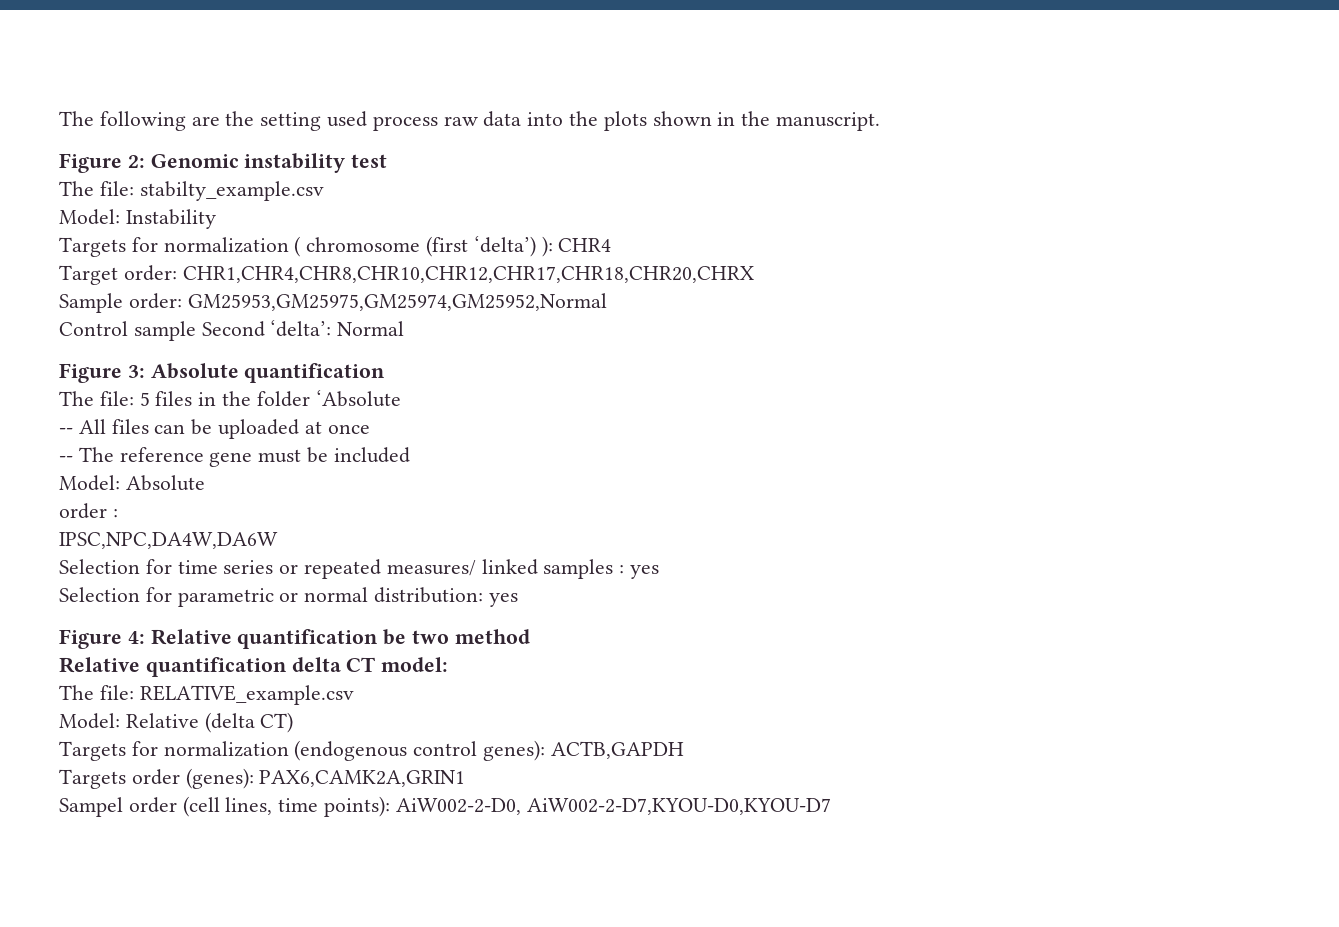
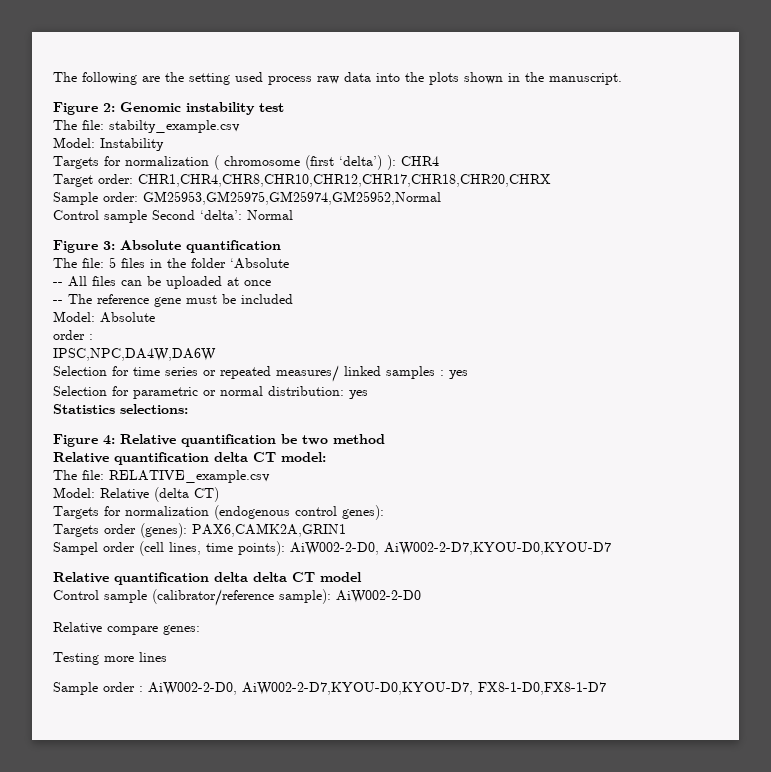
(518, 600) none -> [53,404,188,414] // Statistics selections:
[550,741,684,759] ACTB,GAPDH -> (384, 512) none
(831, 806) none -> [53,572,362,585] [53,589,421,606] [53,622,200,635] [53,652,167,665] [53,682,606,695] // Relative quantification delta delta CT model // Control sample (calibrator/reference sample): AiW002-2-D0 // Relative compare genes: // Testing more lines // Sample order : AiW002-2-D0, AiW002-2-D7,KYOU-D0,KYOU-D7, FX8-1-D0,FX8-1-D7

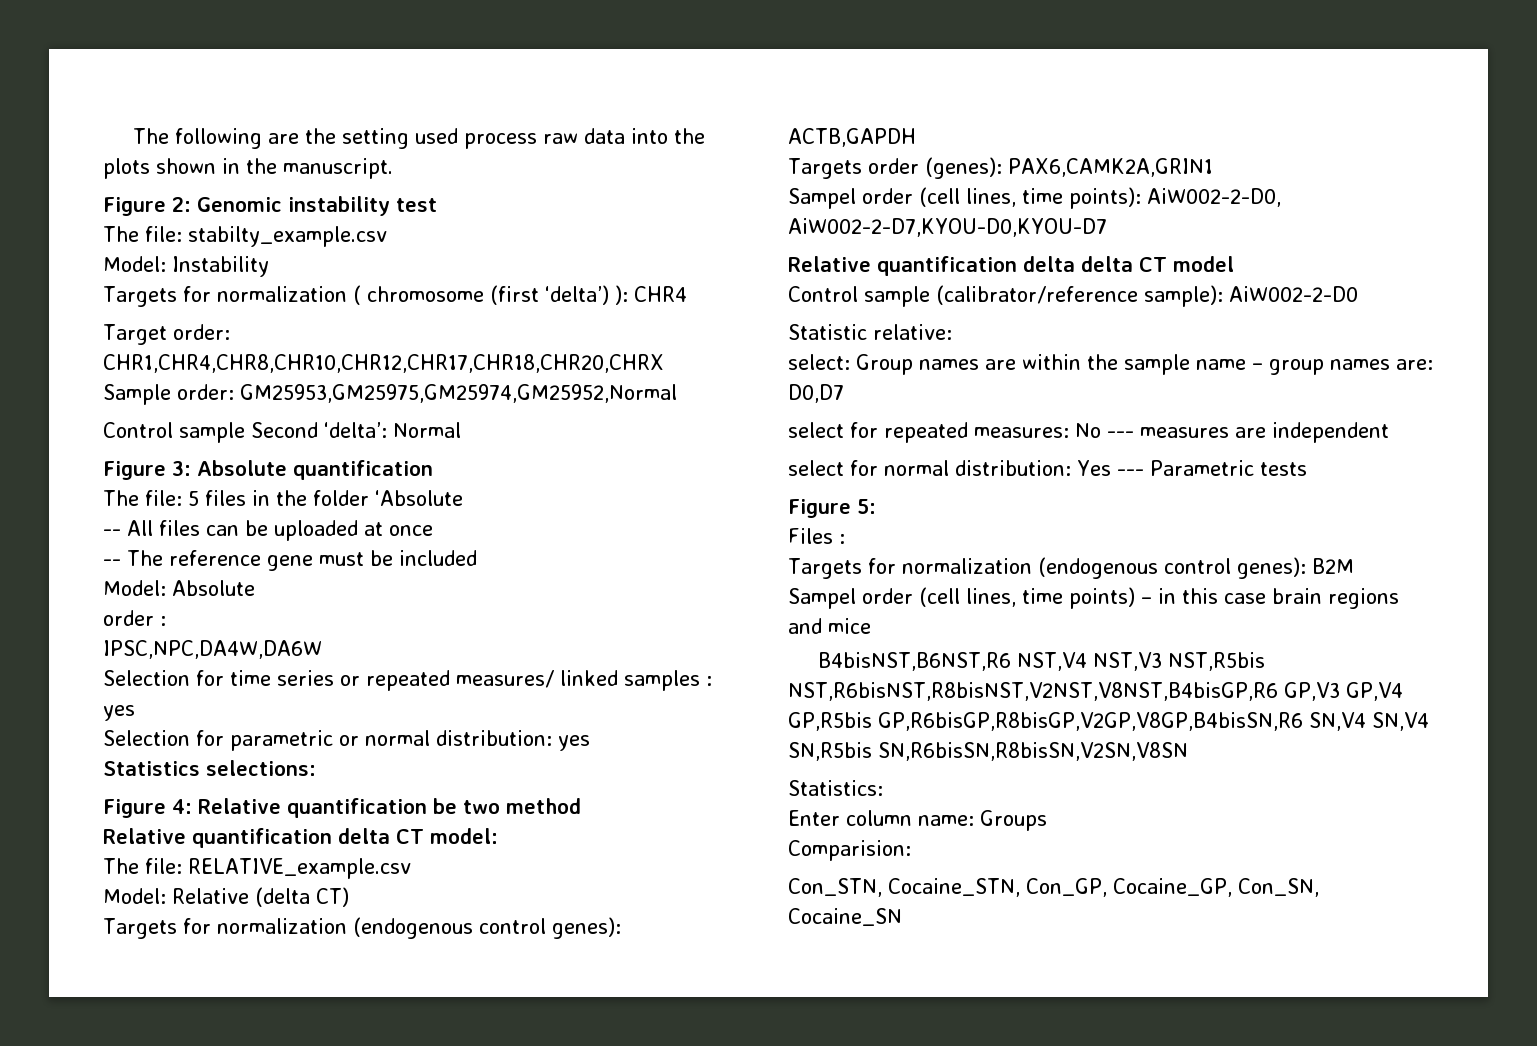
(384, 512) none -> [788,128,916,147] ACTB,GAPDH
[53,622,200,635] [53,652,167,665] [53,682,606,695] Relative compare genes: // Testing more lines // Sample order : AiW002-2-D0, AiW002-2-D7,KYOU-D0,KYOU-D7, FX8-1-D0,FX8-1-D7 -> [788,324,952,340] [788,354,1433,375] [788,384,844,403] [788,422,1389,443] [788,460,1307,476] [788,499,876,518] [788,528,845,544] [788,557,1354,579] [788,587,1399,609] [788,618,871,634] [818,652,1266,671] [788,682,1403,701] [788,712,1429,731] [788,742,1188,761] [788,780,883,796] [788,810,1047,831] [788,840,911,861] [788,878,1319,897] [788,908,902,926] Statistic relative: // select: Group names are within the sample name – group names are: D0,D7 // select for repeated measures: No --- measures are independent // select for normal distribution: Yes --- Parametric tests // Figure 5: // Files : // Targets for normalization (endogenous control genes): B2M // Sampel order (cell lines, time points) – in this case brain regions and mice // B4bisNST,B6NST,R6 NST,V4 NST,V3 NST,R5bis NST,R6bisNST,R8bisNST,V2NST,V8NST,B4bisGP,R6 GP,V3 GP,V4 GP,R5bis GP,R6bisGP,R8bisGP,V2GP,V8GP,B4bisSN,R6 SN,V4 SN,V4 SN,R5bis SN,R6bisSN,R8bisSN,V2SN,V8SN // Statistics: // Enter column name: Groups // Comparision: // Con_STN, Cocaine_STN, Con_GP, Cocaine_GP, Con_SN, Cocaine_SN

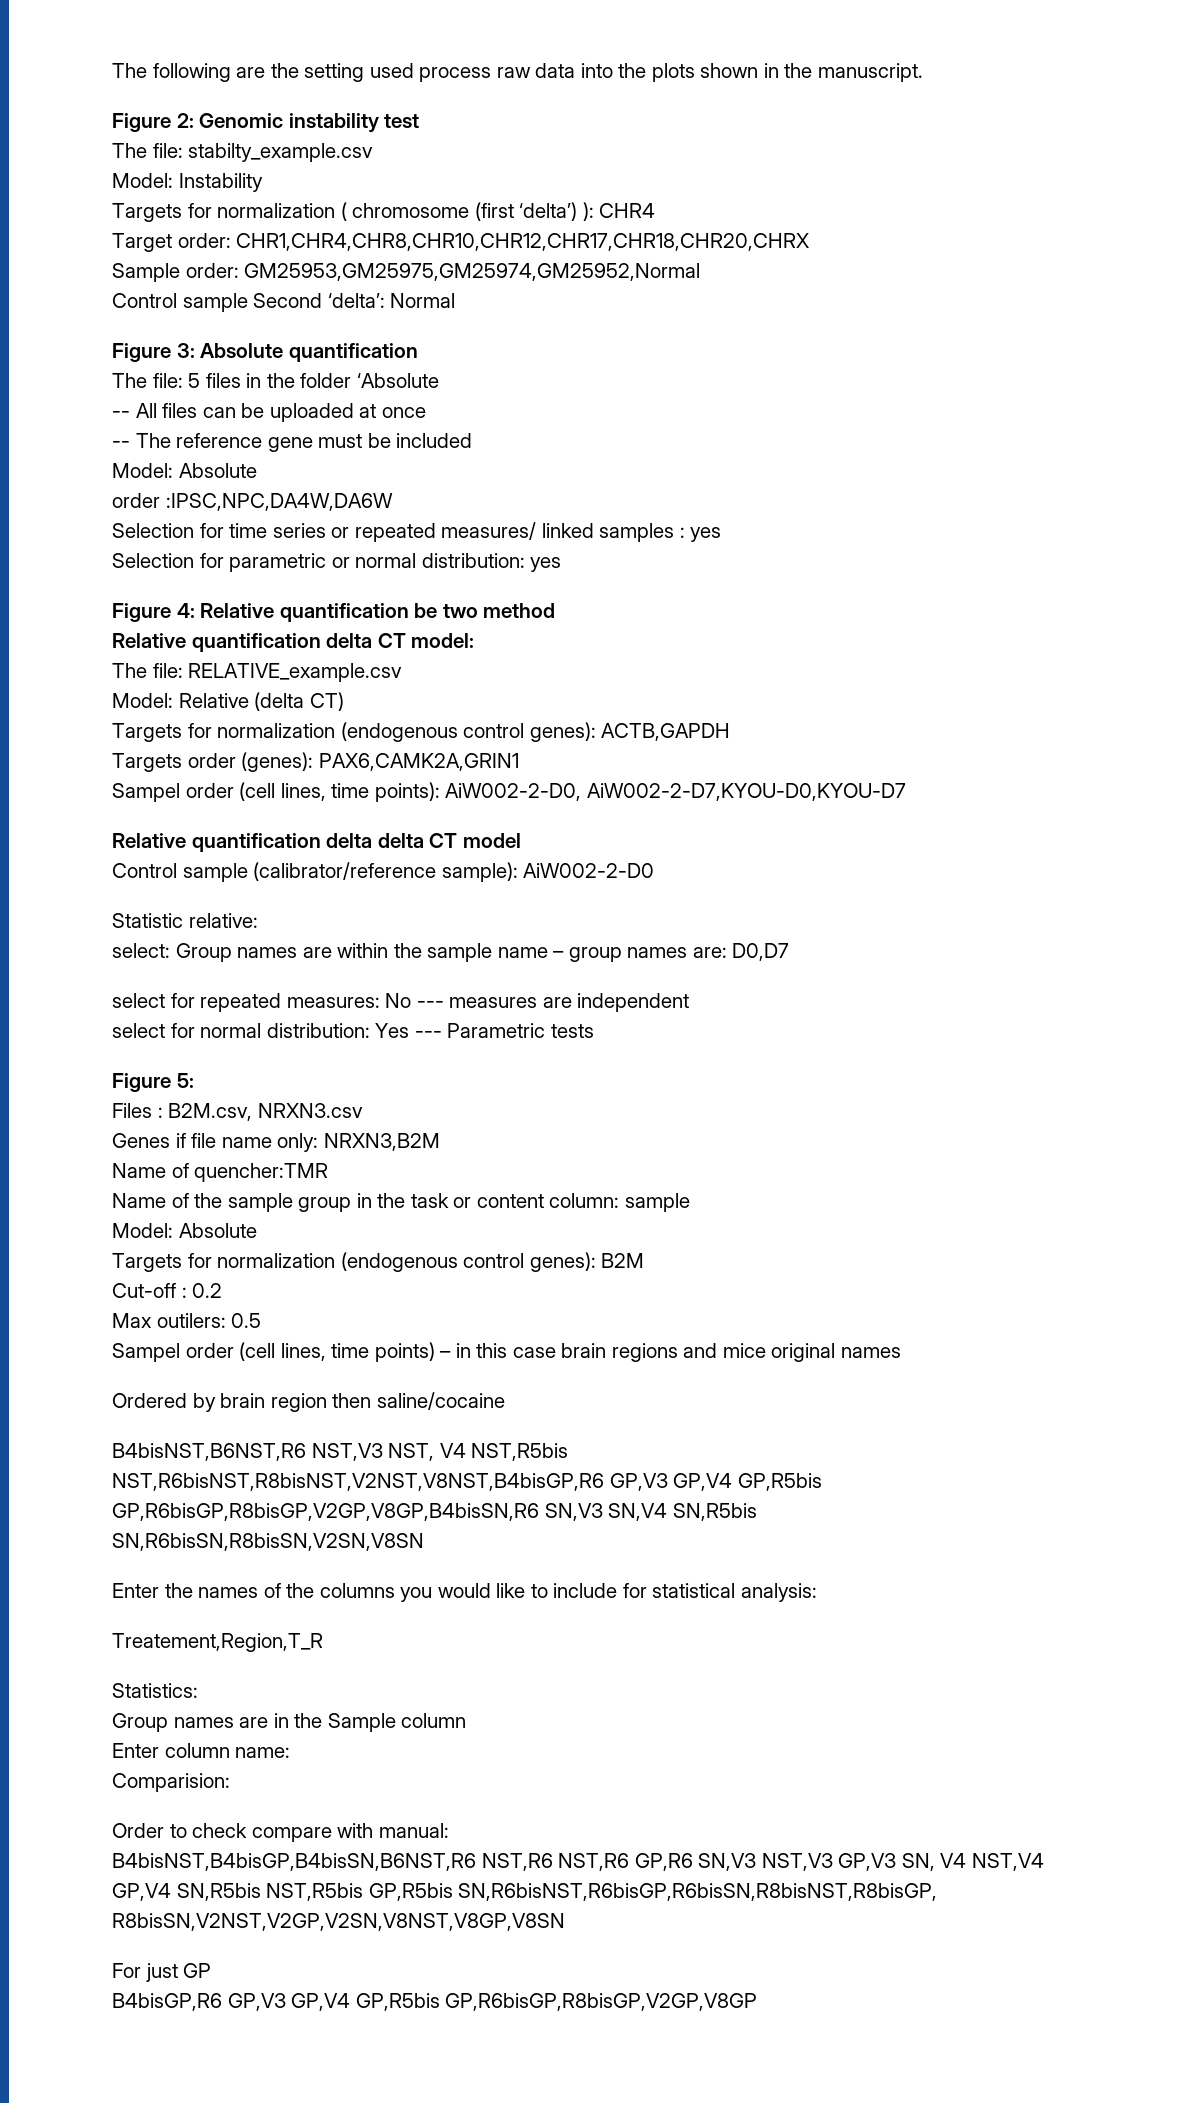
[160,616,166,626] [103,640,322,659] : // IPSC,NPC,DA4W,DA6W -> [165,493,393,511] :IPSC,NPC,DA4W,DA6W
[103,760,316,776] // Statistics selections: -> (562, 564) none
(845, 539) none -> [168,1103,363,1121] [112,1133,440,1152] [112,1163,329,1182] [112,1193,690,1212] [112,1223,257,1238] B2M.csv, NRXN3.csv // Genes if file name only: NRXN3,B2M // Name of quencher:TMR // Name of the sample group in the task or content column: sample // Model: Absolute
(1354, 566) none -> [112,1283,223,1298] [112,1313,262,1328] // Cut-off : 0.2 // Max outilers: 0.5
[818,652,1163,671] // B4bisNST,B6NST,R6 NST,V4 NST,V3 -> [771,1343,902,1362] [112,1392,505,1412] [112,1443,466,1461] original names // Ordered by brain region then saline/cocaine // B4bisNST,B6NST,R6 NST,V3 NST, V4
[1309,712,1366,731] SN,V4 -> [544,1503,603,1521] SN,V3
[788,780,883,796] Statistics: -> [112,1583,817,1602] [112,1633,323,1652] [112,1683,198,1698] [112,1713,467,1732] Enter the names of the columns you would like to include for statistical analysis: // Treatement,Region,T_R // Statistics: // Group names are in the Sample column
[980,810,1047,831] Groups -> (291, 1752) none
[788,878,1319,897] [788,908,902,926] Con_STN, Cocaine_STN, Con_GP, Cocaine_GP, Con_SN, Cocaine_SN -> [112,1823,449,1842] [112,1853,1044,1871] [112,1883,938,1901] [112,1913,565,1931] [112,1963,212,1982] [112,1993,758,2011] Order to check compare with manual: // B4bisNST,B4bisGP,B4bisSN,B6NST,R6 NST,R6 NST,R6 GP,R6 SN,V3 NST,V3 GP,V3 SN, V4 NST,V4 GP,V4 SN,R5bis NST,R5bis GP,R5bis SN,R6bisNST,R6bisGP,R6bisSN,R8bisNST,R8bisGP, R8bisSN,V2NST,V2GP,V2SN,V8NST,V8GP,V8SN // For just GP // B4bisGP,R6 GP,V3 GP,V4 GP,R5bis GP,R6bisGP,R8bisGP,V2GP,V8GP

